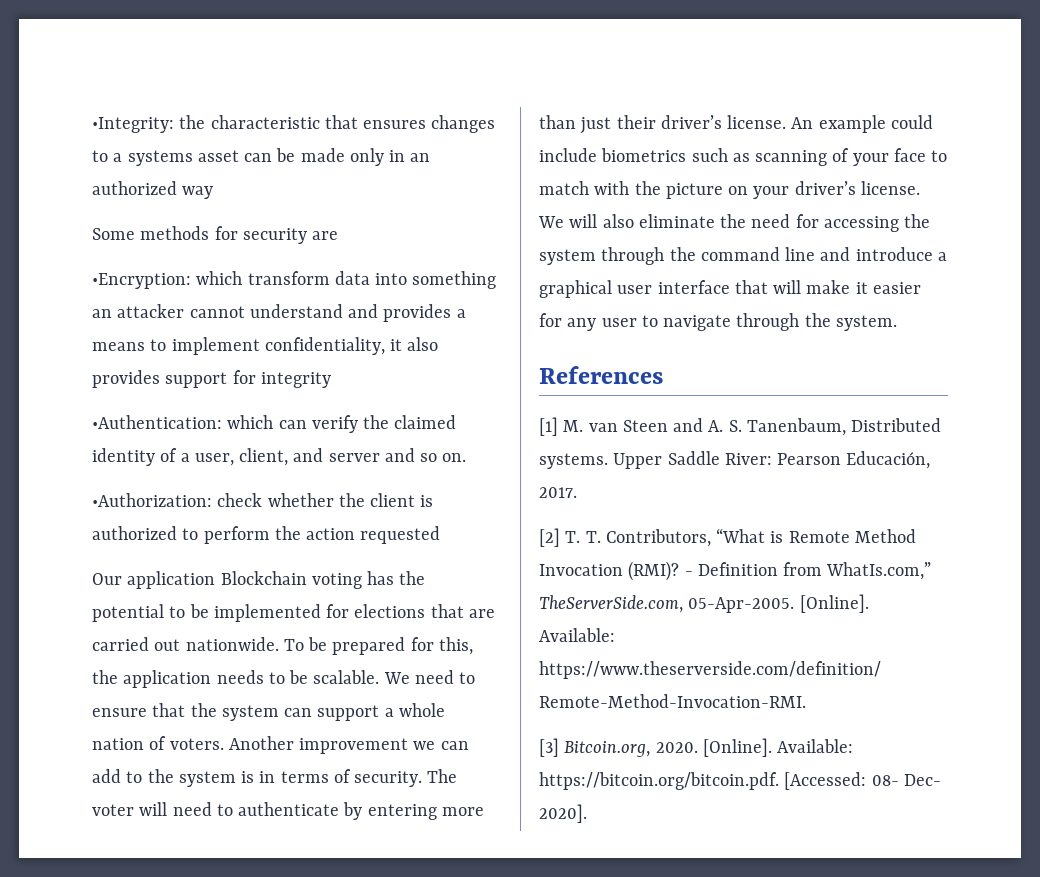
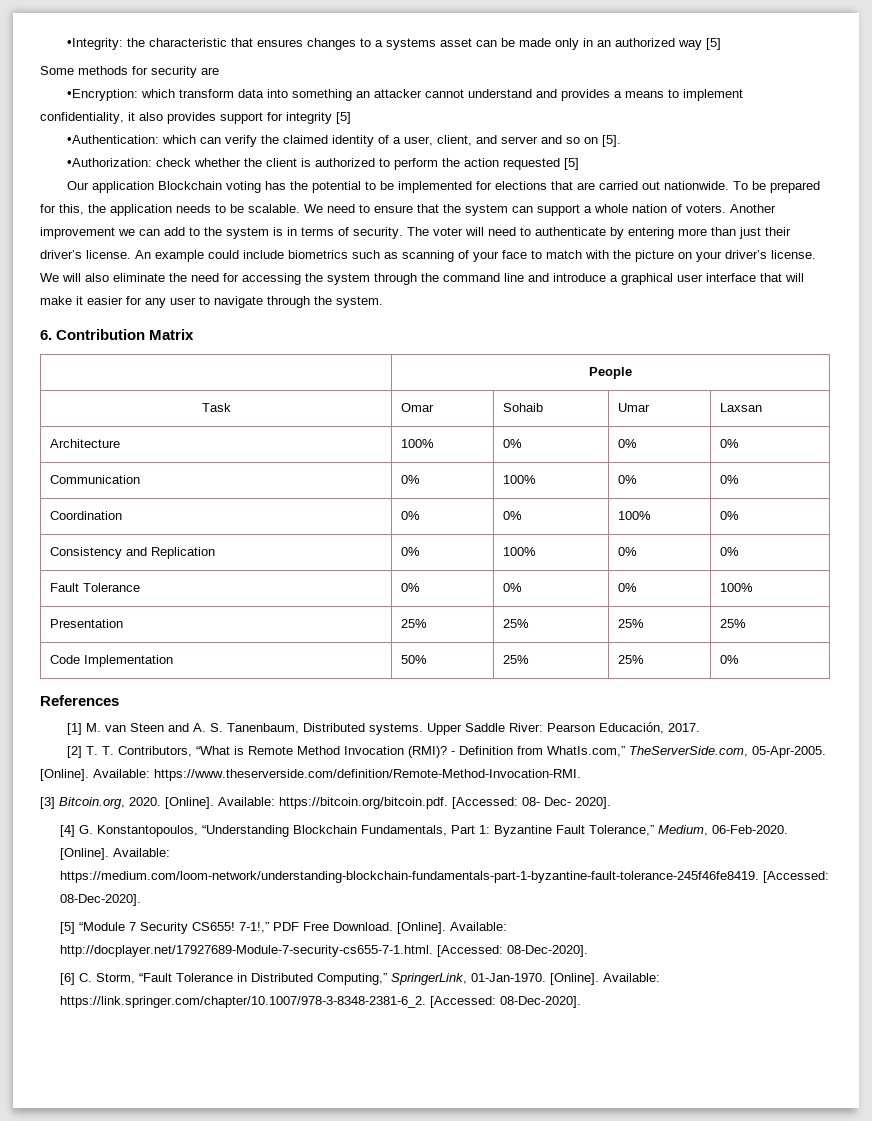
(214, 192) none -> [706,38,722,50] [5]
(331, 380) none -> [336,112,351,124] [5]
[442,453,467,462] on. -> [584,135,622,147] on [5].
(441, 535) none -> [564,158,580,170] [5]
(897, 323) none -> [40,329,195,340] [589,367,632,379] [201,403,231,412] [401,403,435,412] [503,403,544,412] [618,403,651,412] [720,403,763,412] [50,439,121,448] [401,439,435,448] [503,439,523,448] [618,439,638,448] [720,439,740,448] [50,475,141,484] [401,475,421,484] [503,475,537,484] [618,475,638,484] [720,475,740,484] [50,511,123,520] [401,511,421,520] [503,511,523,520] [618,511,652,520] [720,511,740,520] [50,547,216,559] [401,547,421,556] [503,547,537,556] [618,547,638,556] [720,547,740,556] [50,583,141,592] [401,583,421,592] [503,583,523,592] [618,583,638,592] [720,583,754,592] [50,619,124,628] [401,619,428,628] [503,619,530,628] [618,619,645,628] [720,619,747,628] [50,655,174,667] [401,655,428,664] [503,655,530,664] [618,655,645,664] [720,655,740,664] // 6. Contribution Matrix // | People // Task | Omar | Sohaib | Umar | Laxsan // Architecture | 100% | 0% | 0% | 0% // Communication | 0% | 100% | 0% | 0% // Coordination | 0% | 0% | 100% | 0% // Consistency and Replication | 0% | 100% | 0% | 0% // Fault Tolerance | 0% | 0% | 0% | 100% // Presentation | 25% | 25% | 25% | 25% // Code Implementation | 50% | 25% | 25% | 0%
(587, 813) none -> [60,825,789,837] [60,848,171,860] [60,871,830,883] [60,894,142,906] [60,922,508,934] [60,945,589,957] [60,973,661,985] [60,996,582,1008] // [4] G. Konstantopoulos, “Understanding Blockchain Fundamentals, Part 1: Byzantine Fault Tolerance,” Medium, 06-Feb-2020. [Online]. Available: https://medium.com/loom-network/understanding-blockchain-fundamentals-part-1-byzantine-fault-tolerance-245f46fe8419. [Accessed: 08-Dec-2020]. // [5] “Module 7 Security CS655! 7-1!,” PDF Free Download. [Online]. Available: http://docplayer.net/17927689-Module-7-security-cs655-7-1.html. [Accessed: 08-Dec-2020]. // [6] C. Storm, “Fault Tolerance in Distributed Computing,” SpringerLink, 01-Jan-1970. [Online]. Available: https://link.springer.com/chapter/10.1007/978-3-8348-2381-6_2. [Accessed: 08-Dec-2020].

